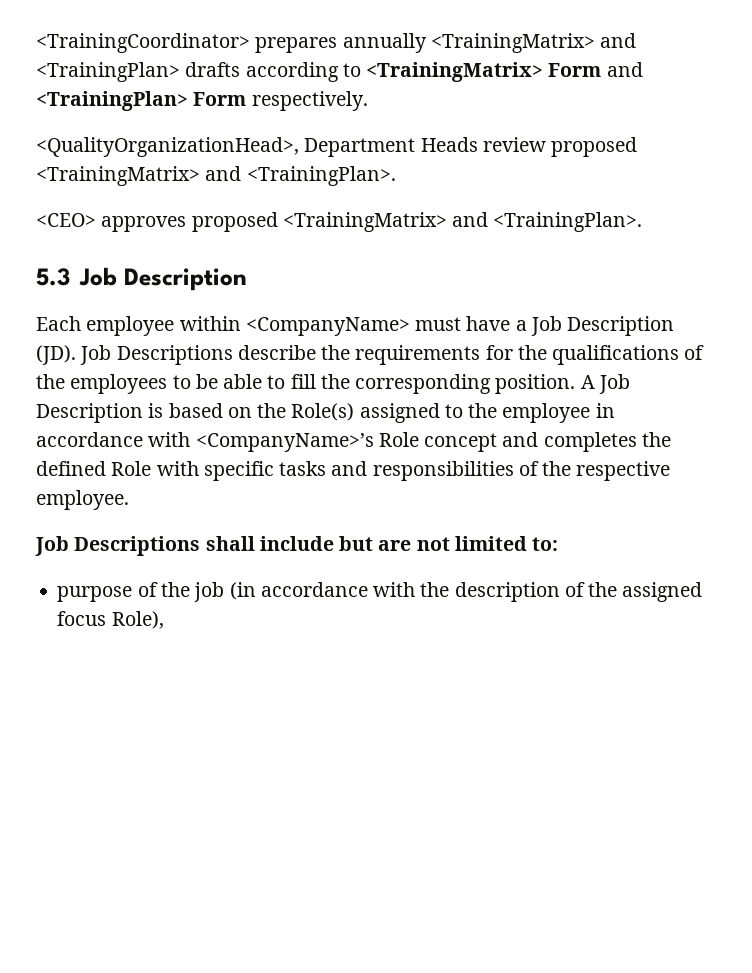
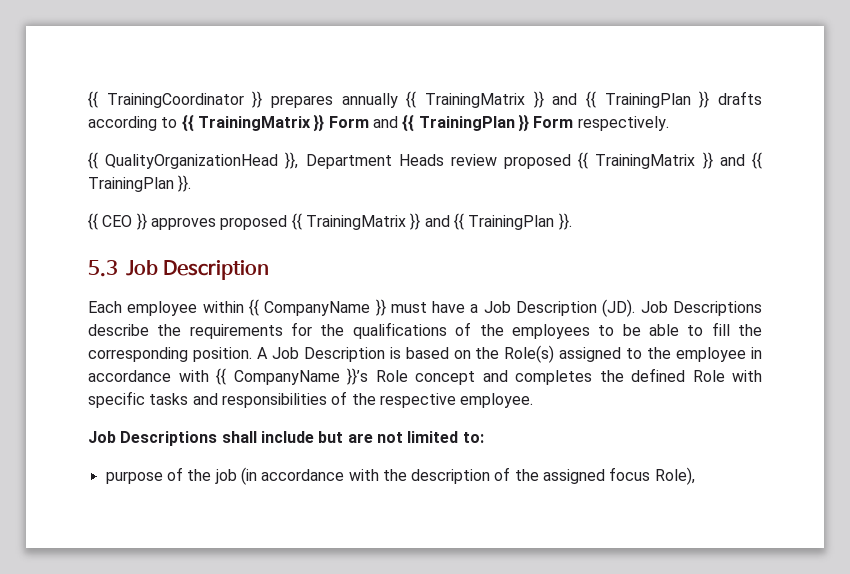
[36,33,637,53] [36,62,643,82] [36,91,188,111] <TrainingCoordinator> prepares annually <TrainingMatrix> and <TrainingPlan> drafts according to <TrainingMatrix> Form and <TrainingPlan> -> [88,91,763,108] [88,114,529,132] {{ TrainingCoordinator }} prepares annually {{ TrainingMatrix }} and {{ TrainingPlan }} drafts according to {{ TrainingMatrix }} Form and {{ TrainingPlan }}
[36,137,299,157] <QualityOrganizationHead>, -> [88,152,299,169] {{ QualityOrganizationHead }},
[36,166,396,186] [36,212,643,232] <TrainingMatrix> and <TrainingPlan>. // <CEO> approves proposed <TrainingMatrix> and <TrainingPlan>. -> [578,152,762,169] [88,175,192,192] [88,213,572,230] {{ TrainingMatrix }} and {{ TrainingPlan }}. // {{ CEO }} approves proposed {{ TrainingMatrix }} and {{ TrainingPlan }}.
[245,317,410,336] <CompanyName> -> [248,299,386,316] {{ CompanyName }}
[195,433,374,452] <CompanyName>’s -> [216,368,368,385] {{ CompanyName }}’s

